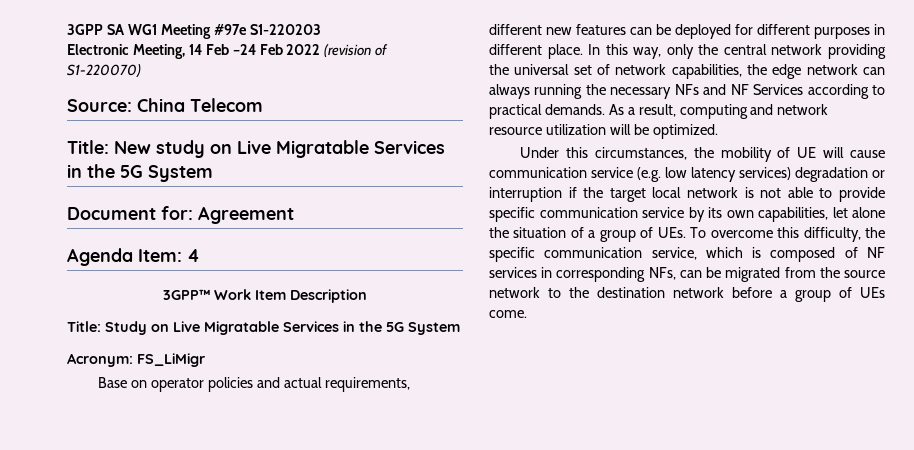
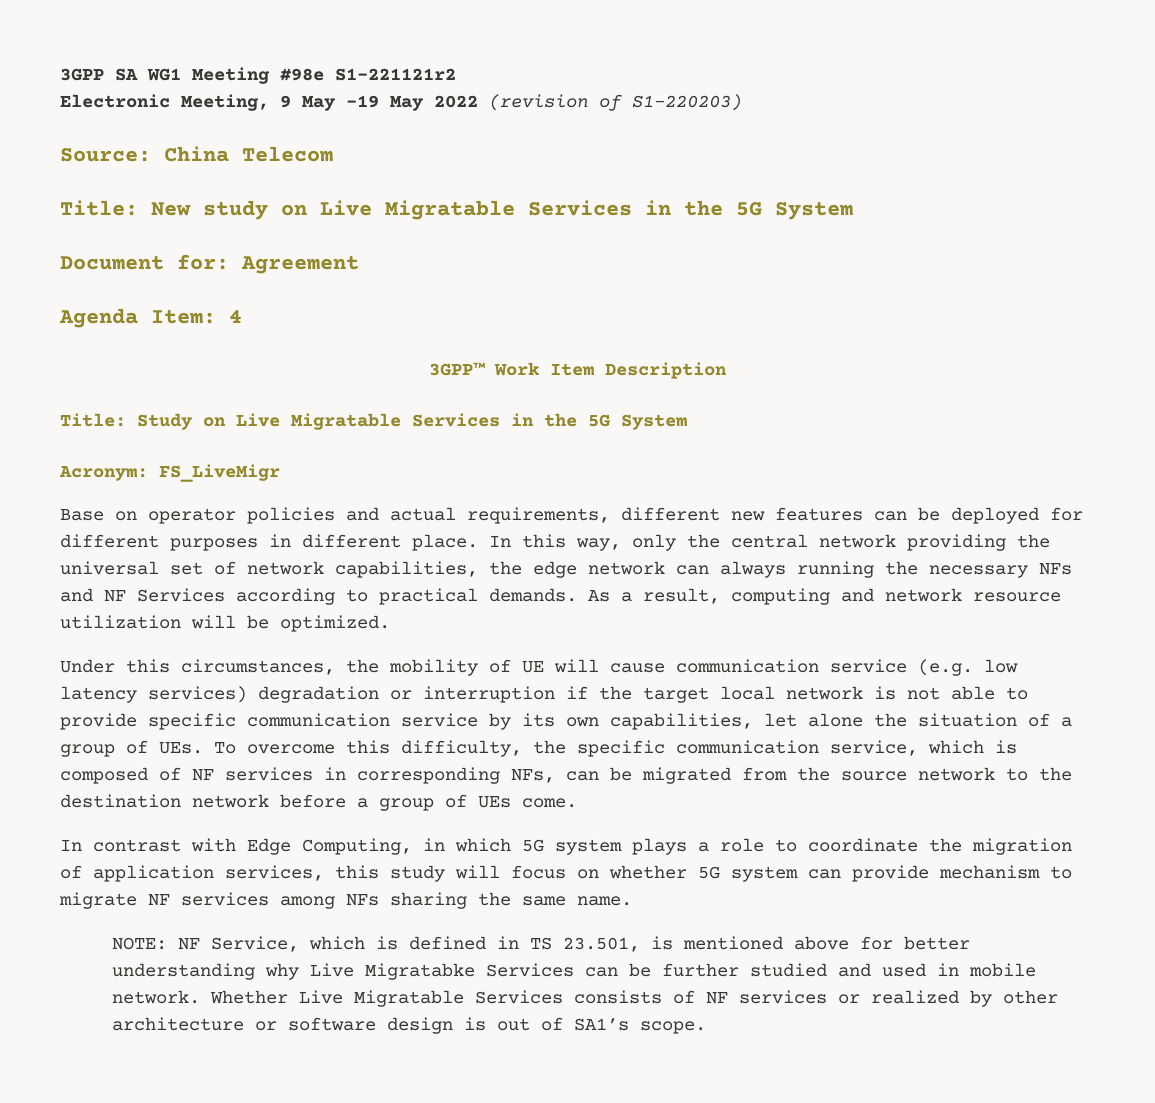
[213,24,321,35] #97e S1-220203 -> [280,68,456,81] #98e S1-221121r2
[188,44,283,55] 14 Feb –24 Feb -> [280,95,424,111] 9 May –19 May
[67,64,141,77] S1-220070) -> [632,94,742,111] S1-220203)
[137,353,205,367] FS_LiMigr -> [159,464,280,482] FS_LiveMigr
(527, 314) none -> [60,838,1072,855] [60,865,1072,882] [59,892,632,909] [111,936,970,952] [111,963,1036,980] [111,990,1058,1007] [111,1017,706,1034] // In contrast with Edge Computing, in which 5G system plays a role to coordinate the migration of application services, this study will focus on whether 5G system can provide mechanism to migrate NF services among NFs sharing the same name. // NOTE: NF Service, which is defined in TS 23.501, is mentioned above for better understanding why Live Migratabke Services can be further studied and used in mobile network. Whether Live Migratable Services consists of NF services or realized by other architecture or software design is out of SA1’s scope.

